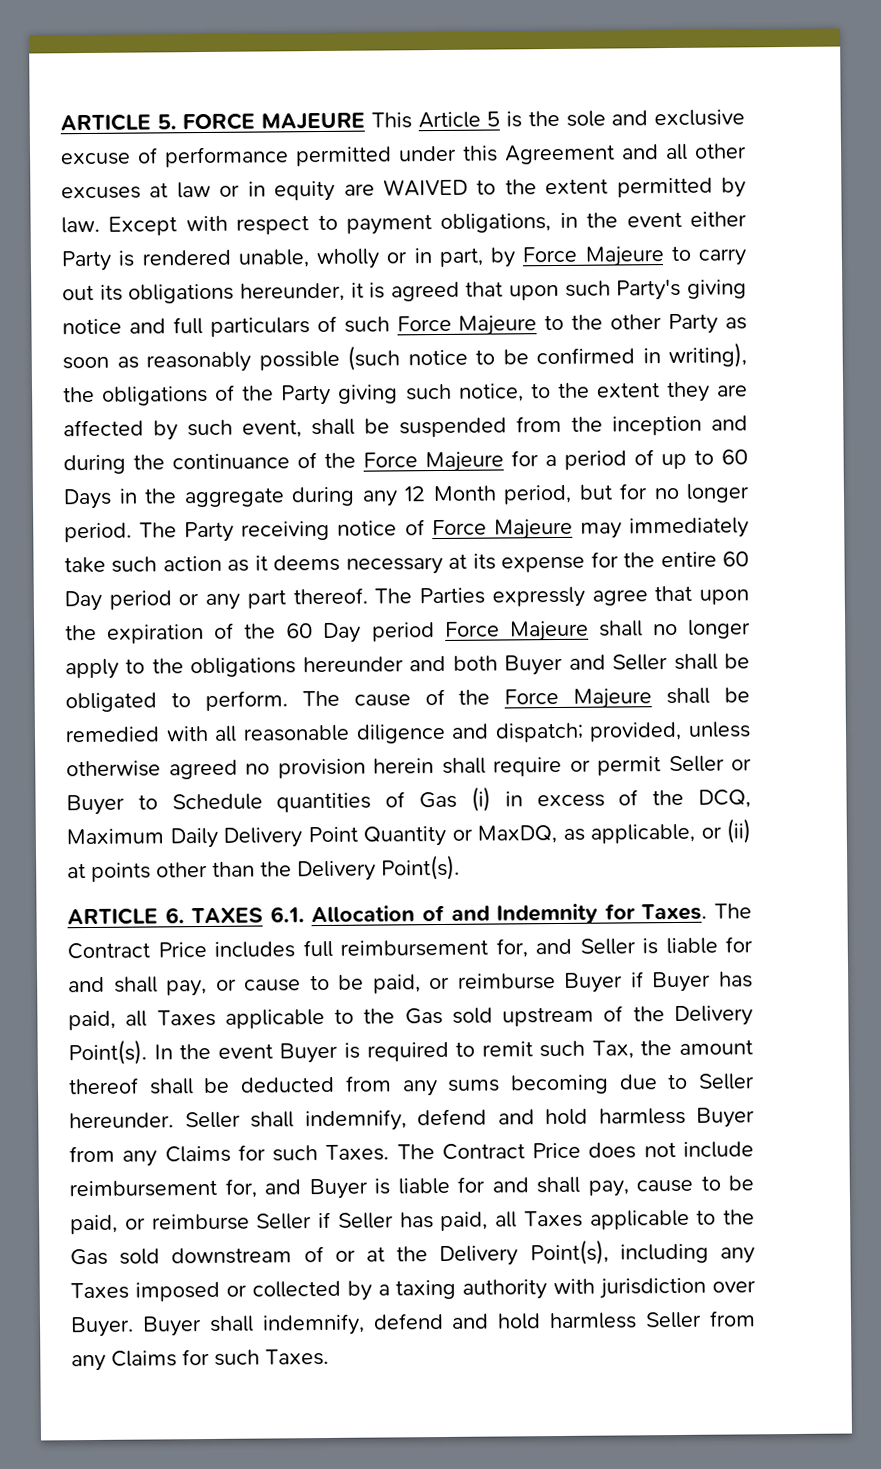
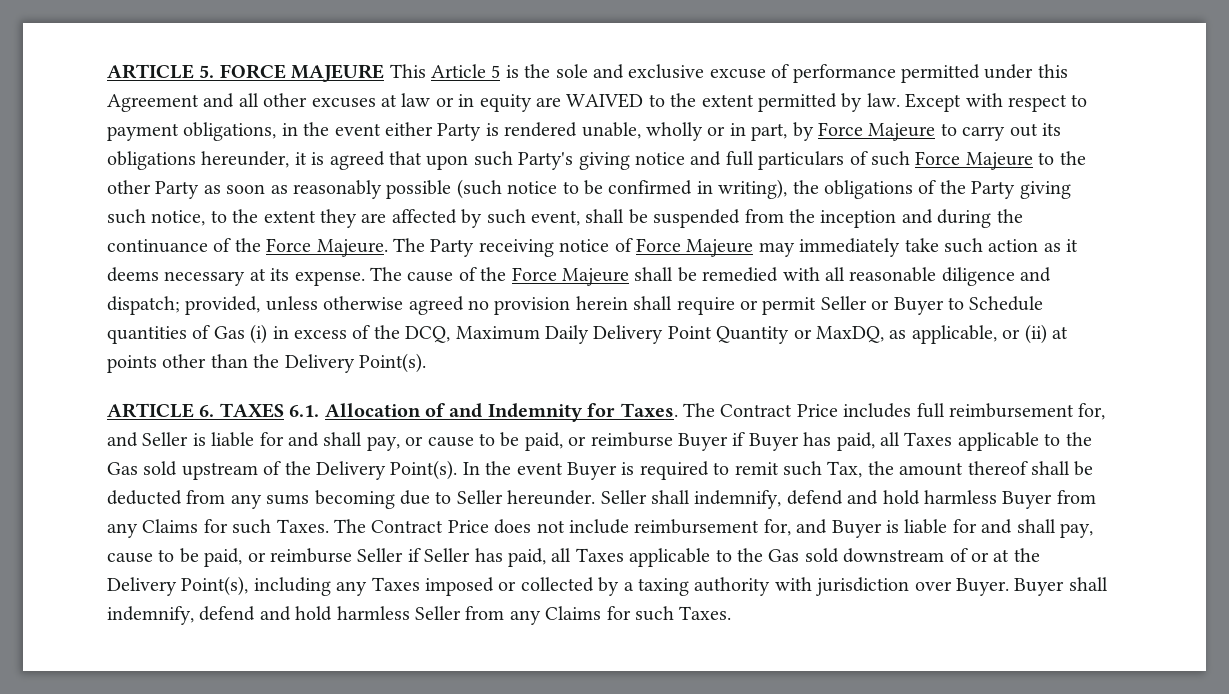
[425,449,748,473] [63,483,750,510] [64,522,132,543] Majeure for a period of up to 60 Days in the aggregate during any 12 Month period, but for no longer period. -> [316,239,388,257] Majeure.
[501,551,749,573] [64,585,750,612] [65,619,751,644] [65,653,751,680] [65,690,288,713] expense for the entire 60 Day period or any part thereof. The Parties expressly agree that upon the expiration of the 60 Day period Force Majeure shall no longer apply to the obligations hereunder and both Buyer and Seller shall be obligated to perform. -> [294,271,365,286] expense.

